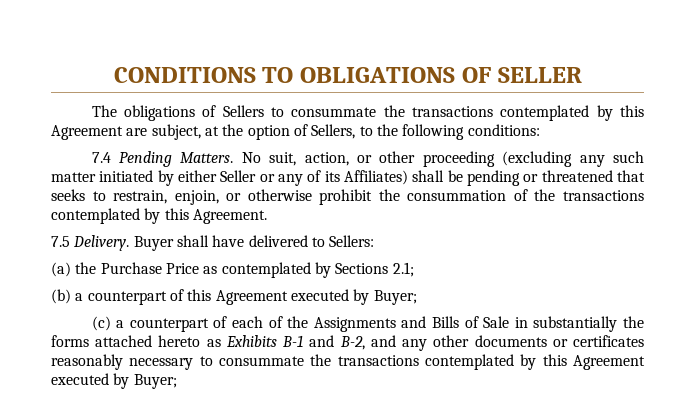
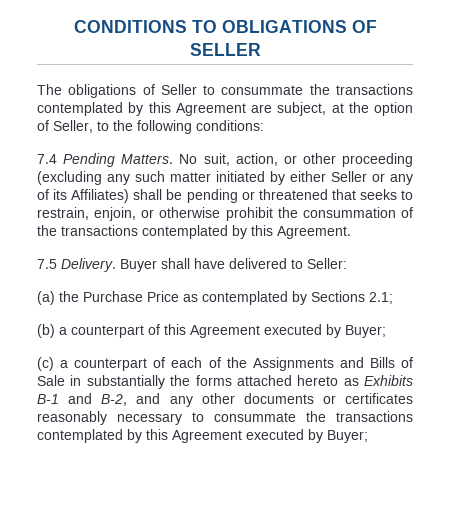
[222,105,264,117] Sellers -> [160,84,197,95] Seller
[311,124,356,139] Sellers, -> [53,120,93,133] Seller,
[329,235,375,247] Sellers: -> [307,258,347,269] Seller:

